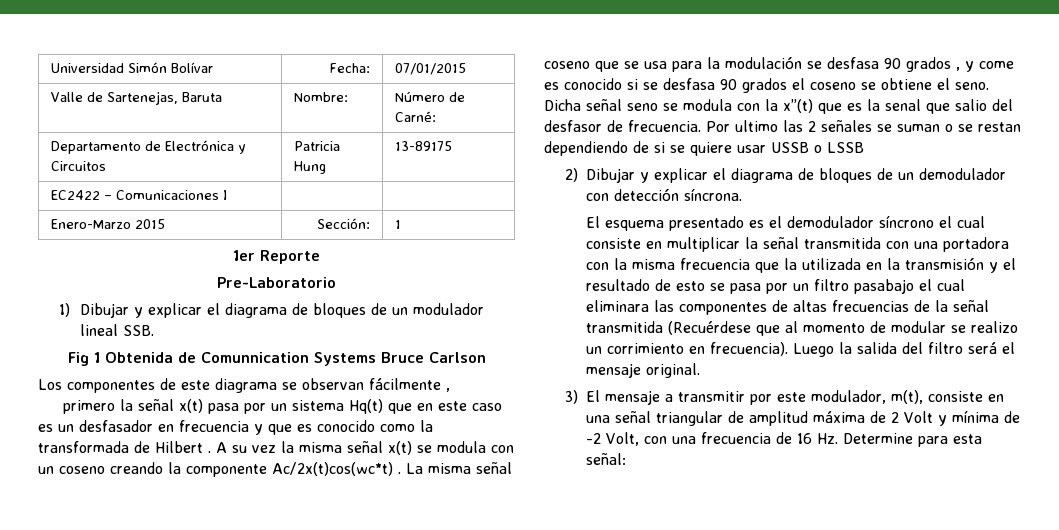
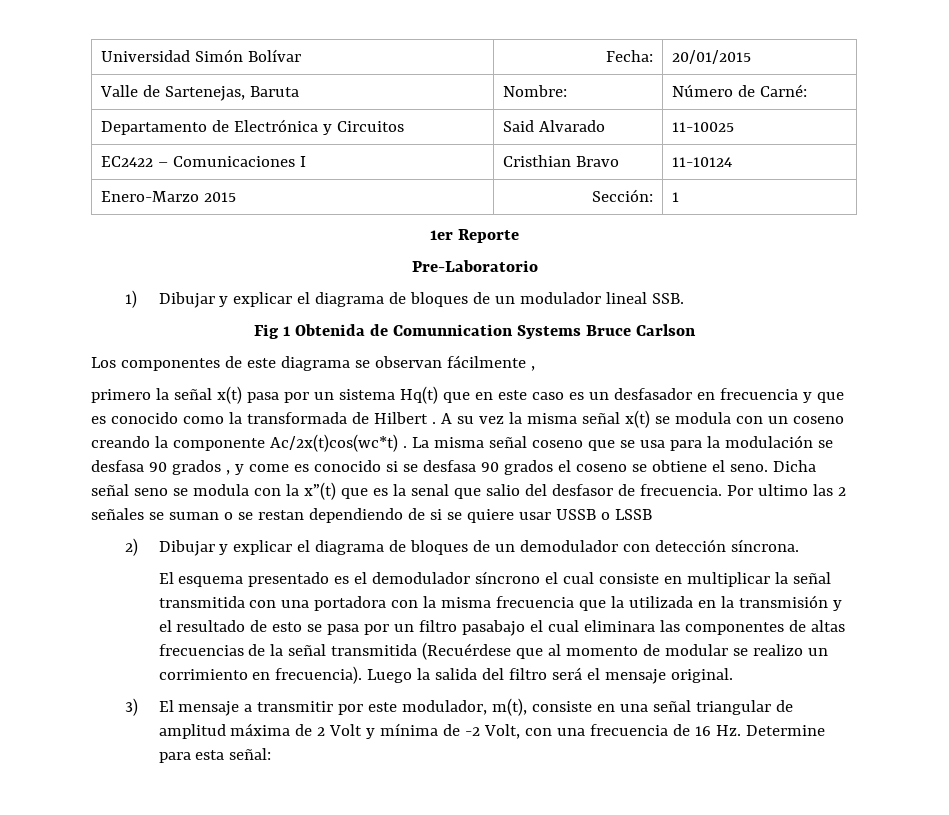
[394,63,466,75] 07/01/2015 -> [672,50,752,64] 20/01/2015
[293,141,340,151] [293,161,326,174] [394,141,452,151] Patricia Hung | 13-89175 -> [503,120,606,132] [672,122,735,132] Said Alvarado | 11-10025
(227, 195) | -> [503,155,620,167] [672,157,733,167] Cristhian Bravo | 11-10124

